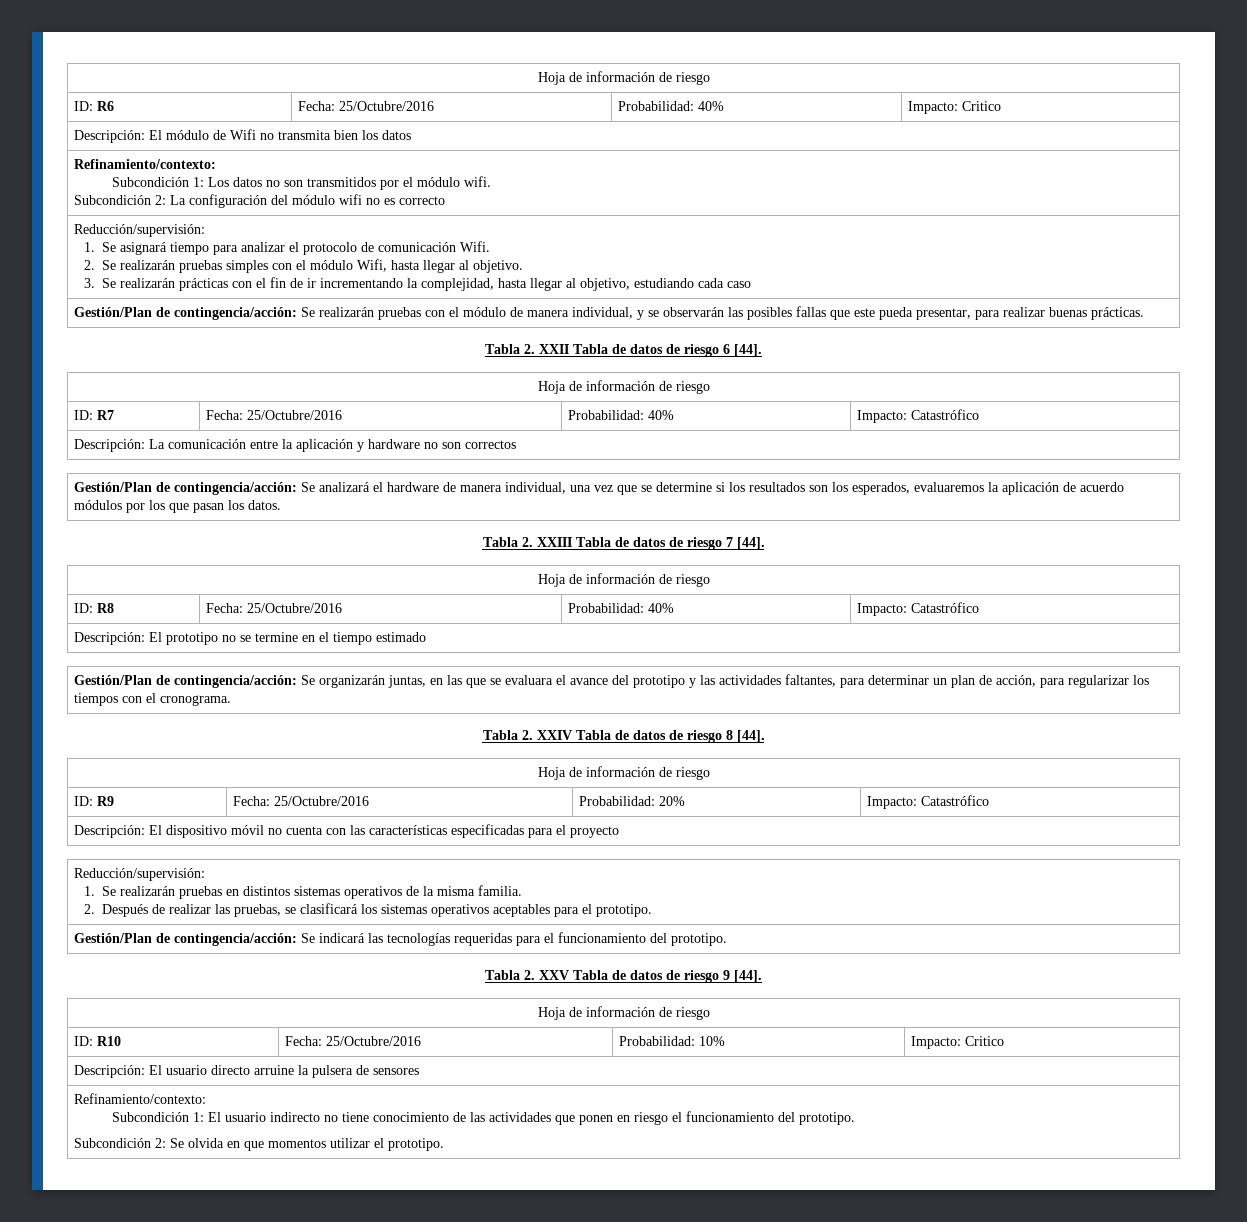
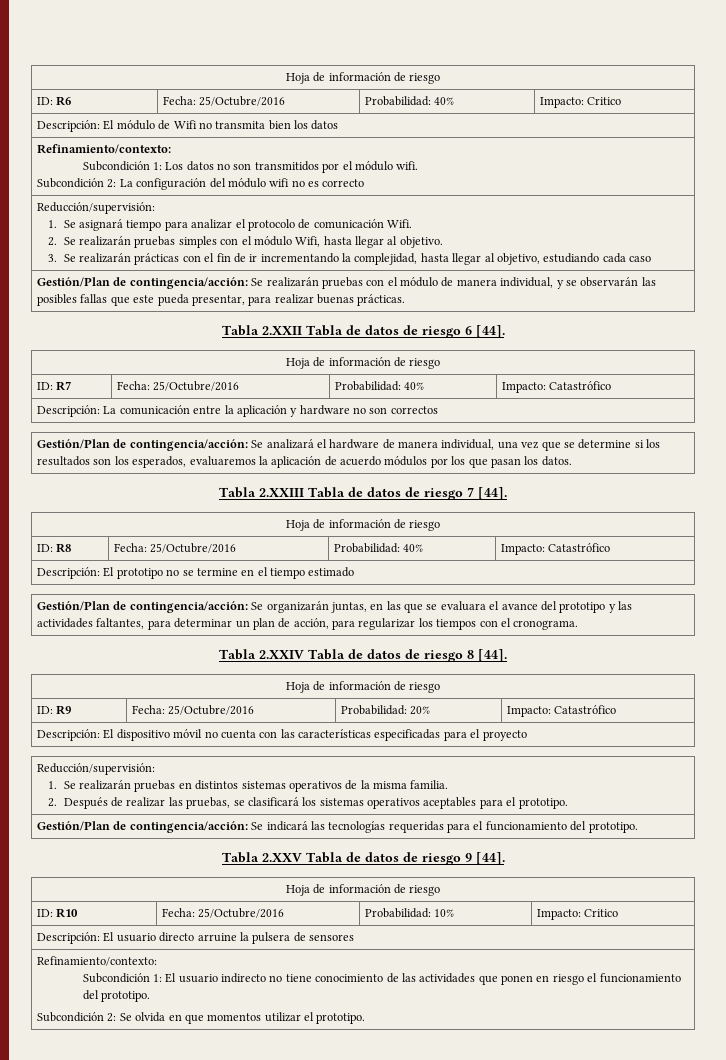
[524,344,569,354] 2. XXII -> [261,326,302,335] 2.XXII
[521,537,572,547] 2. XXIII -> [259,488,304,497] 2.XXIII
[521,730,572,740] 2. XXIV -> [259,650,304,659] 2.XXIV
[524,970,569,980] 2. XXV -> [261,853,302,862] 2.XXV

